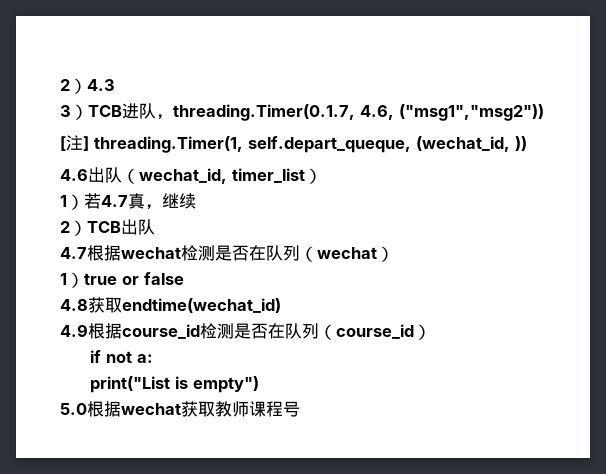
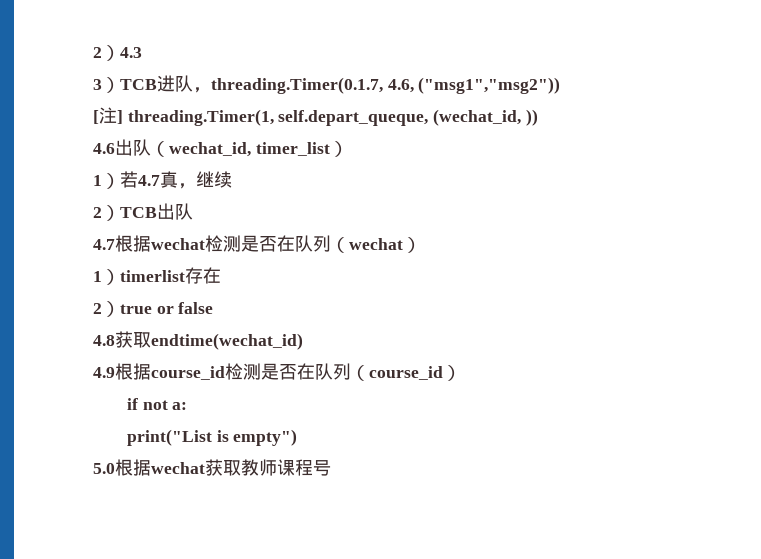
(84, 280) none -> [120,267,221,284] [93,301,120,317] timerlist存在 // 2）

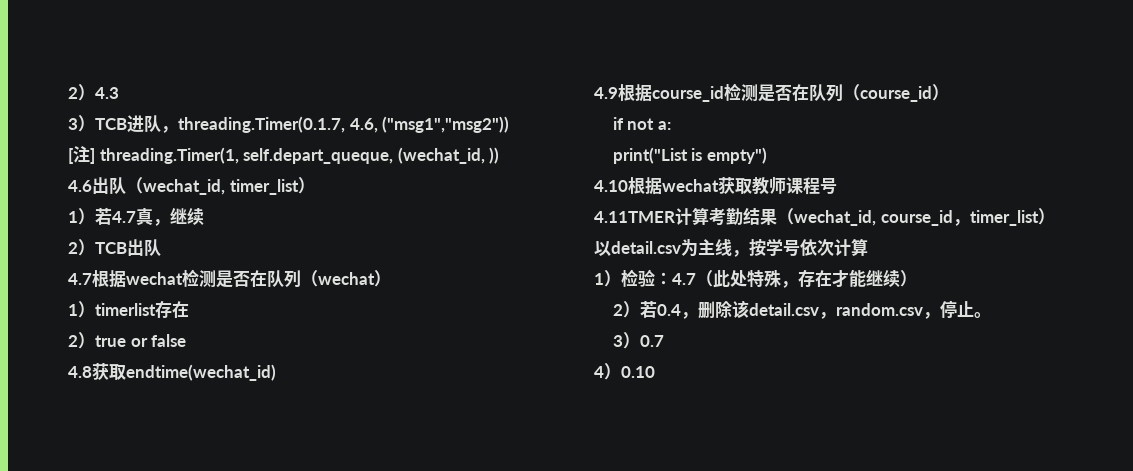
[93,463,115,474] 5.0 -> [594,180,628,192] 4.10
(331, 468) none -> [594,207,1055,226] [594,238,868,257] [594,269,917,288] [612,300,991,319] [612,332,664,349] [594,363,655,380] // 4.11TMER计算考勤结果（wechat_id, course_id，timer_list） // 以detail.csv为主线，按学号依次计算 // 1）检验：4.7（此处特殊，存在才能继续） // 2）若0.4，删除该detail.csv，random.csv，停止。 // 3）0.7 // 4）0.10

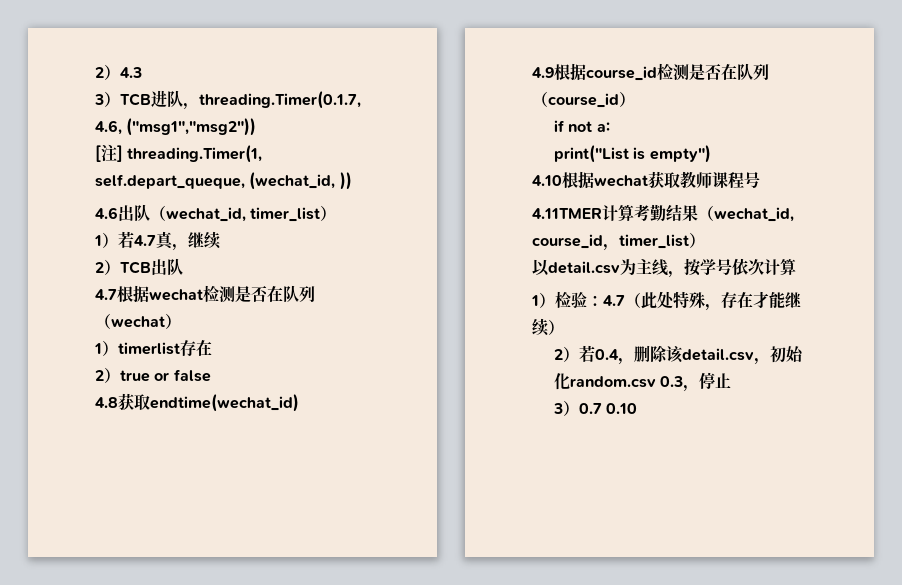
[835,303,923,316] random.csv -> [769,346,804,363] [553,373,684,390] 初始化random.csv 0.3
[973,312,991,318] 。 -> (732, 380) none
[594,363,621,380] // 4） -> (602, 408) none

